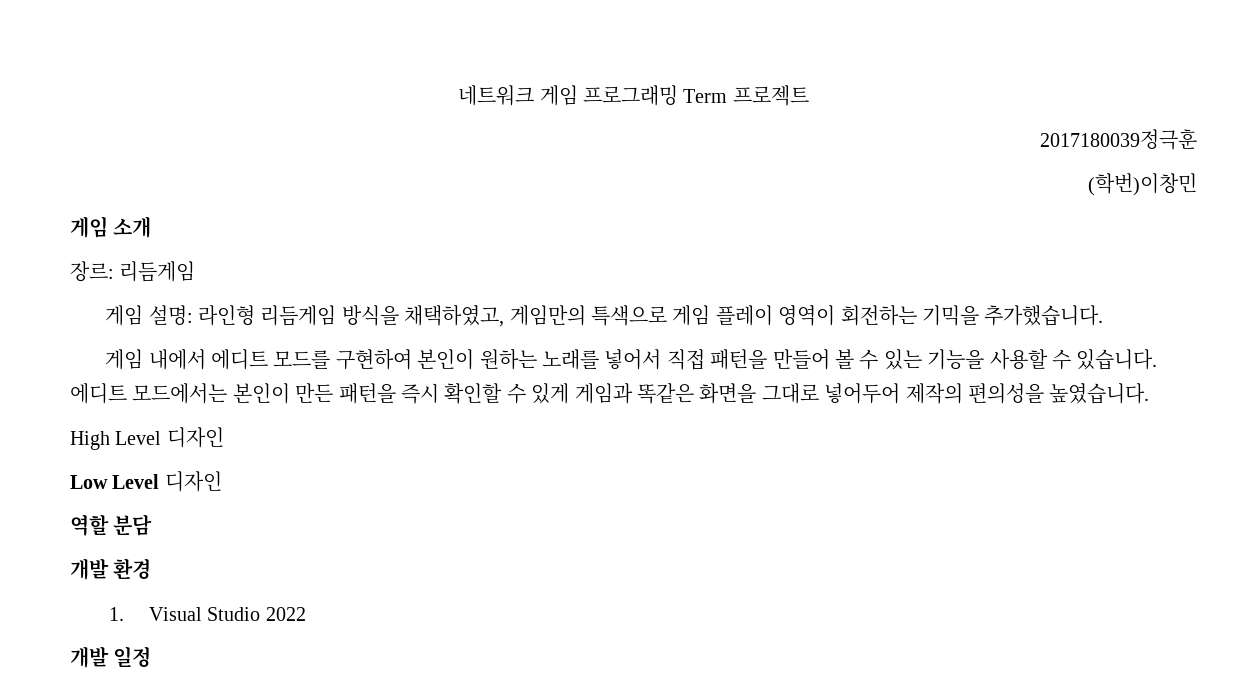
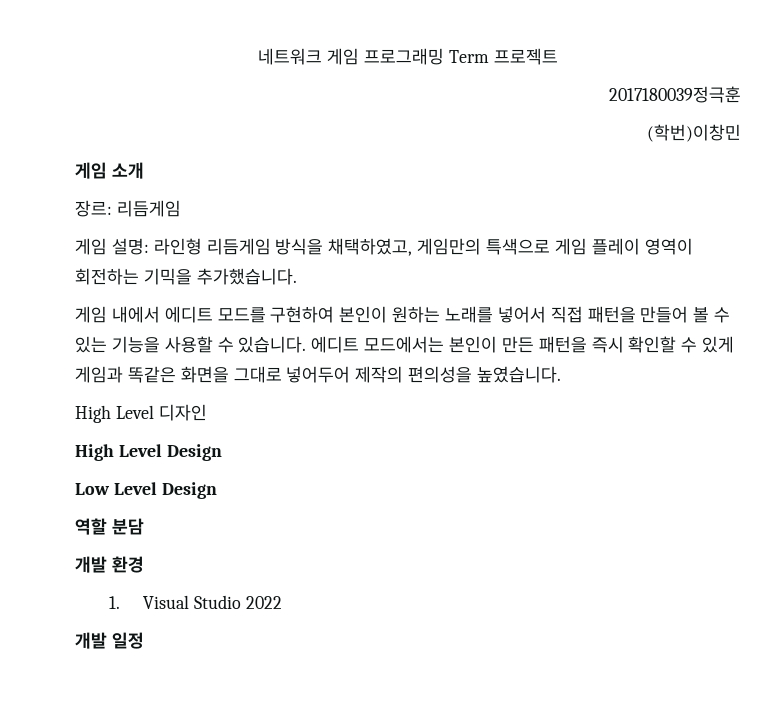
(224, 437) none -> [75,444,222,461] // High Level Design
[164,471,222,492] 디자인 -> [161,482,217,499] Design

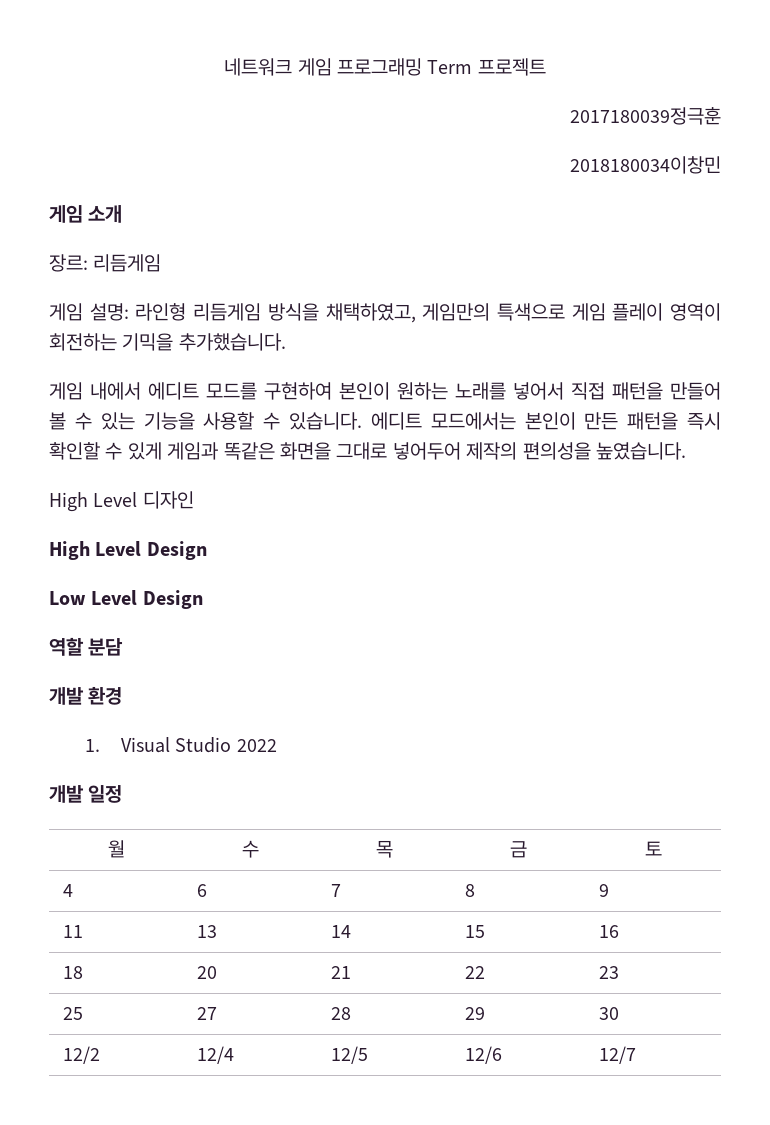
[647,124,741,142] (학번)이창민 -> [570,156,721,174] 2018180034이창민
(144, 640) none -> [108,840,125,858] [242,840,259,858] [376,840,393,858] [510,841,527,858] [644,841,662,856] [62,884,73,897] [196,884,207,897] [330,884,341,897] [464,884,475,897] [598,884,609,897] [62,925,83,938] [196,925,217,938] [330,925,351,938] [464,925,485,938] [598,925,619,938] [62,966,83,979] [196,966,217,979] [330,966,351,979] [464,966,485,979] [598,966,619,979] [62,1007,83,1020] [196,1007,217,1020] [330,1007,351,1020] [464,1007,485,1020] [598,1007,619,1020] [62,1046,100,1064] [196,1046,234,1064] [330,1046,368,1064] [464,1046,502,1064] [598,1046,636,1064] // 월 | 수 | 목 | 금 | 토 // 4 | 6 | 7 | 8 | 9 // 11 | 13 | 14 | 15 | 16 // 18 | 20 | 21 | 22 | 23 // 25 | 27 | 28 | 29 | 30 // 12/2 | 12/4 | 12/5 | 12/6 | 12/7

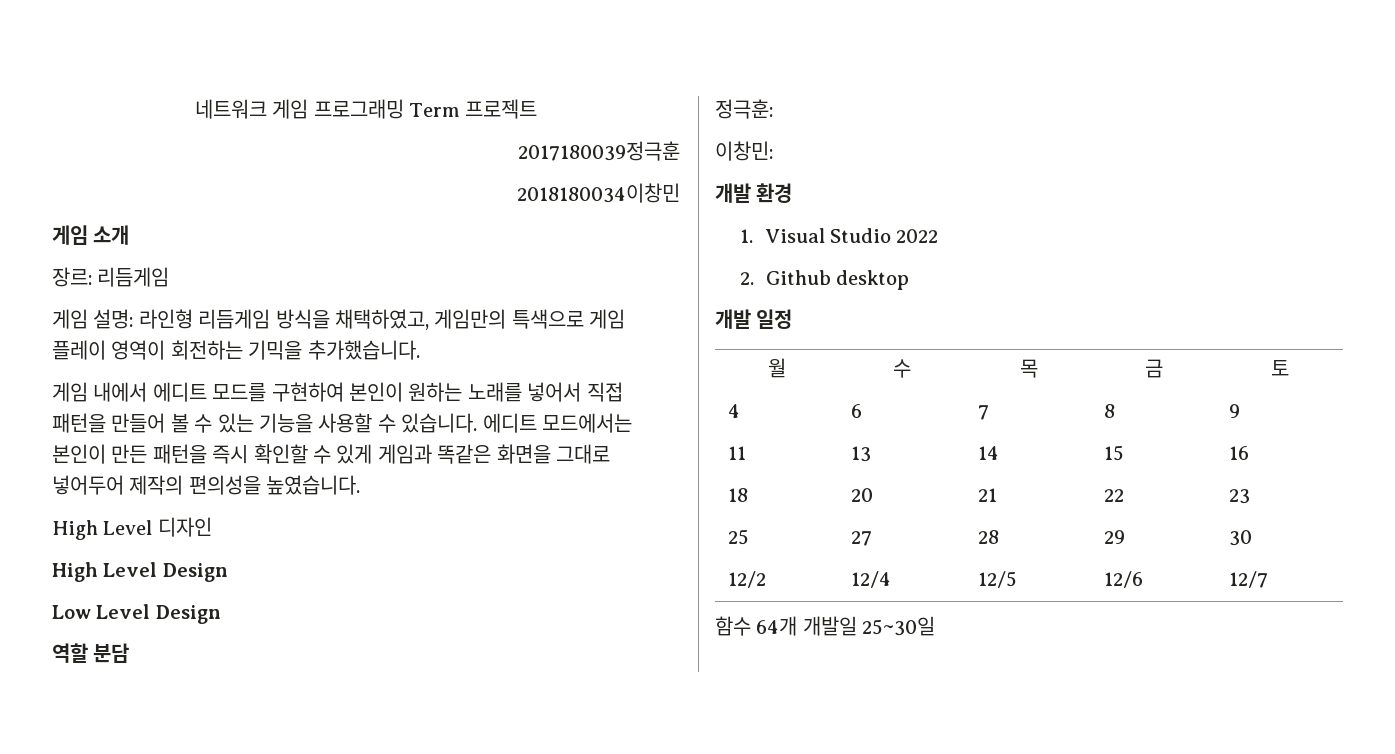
(124, 647) none -> [715,99,773,119] [715,141,773,161] // 정극훈: // 이창민:
(277, 745) none -> [740,270,909,290] // 2. Github desktop
(636, 1055) none -> [715,616,936,636] // 함수 64개 개발일 25~30일

